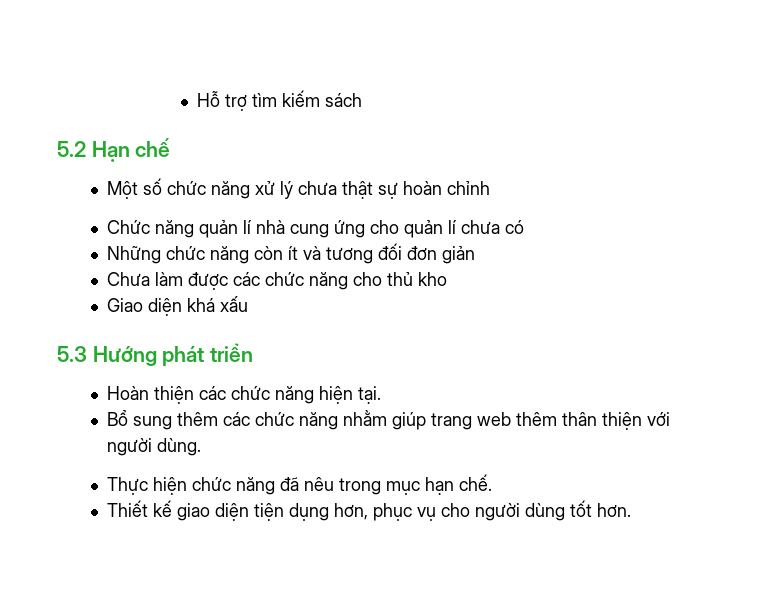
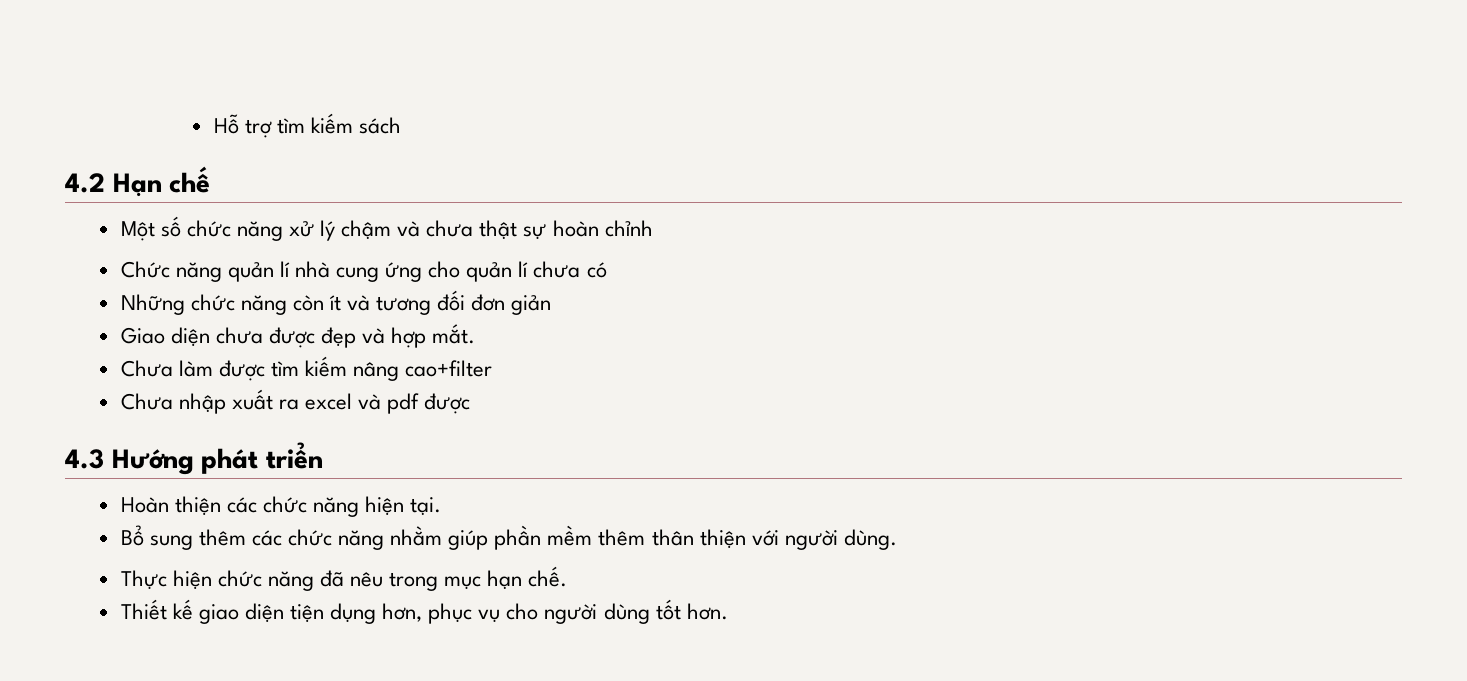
[57,141,86,157] 5.2 -> [65,173,105,193] 4.2
(293, 190) none -> [341,220,421,239] chậm và
[106,272,447,290] [106,296,248,316] [57,346,87,362] Chưa làm được các chức năng cho thủ kho // Giao diện khá xấu // 5.3 -> [120,324,476,348] [120,356,493,381] [120,389,471,414] [65,449,104,469] Giao diện chưa được đẹp và hợp mắt. // Chưa làm được tìm kiếm nâng cao+filter // Chưa nhập xuất ra excel và pdf được // 4.3
[430,412,511,430] trang web -> [494,525,593,550] phần mềm

